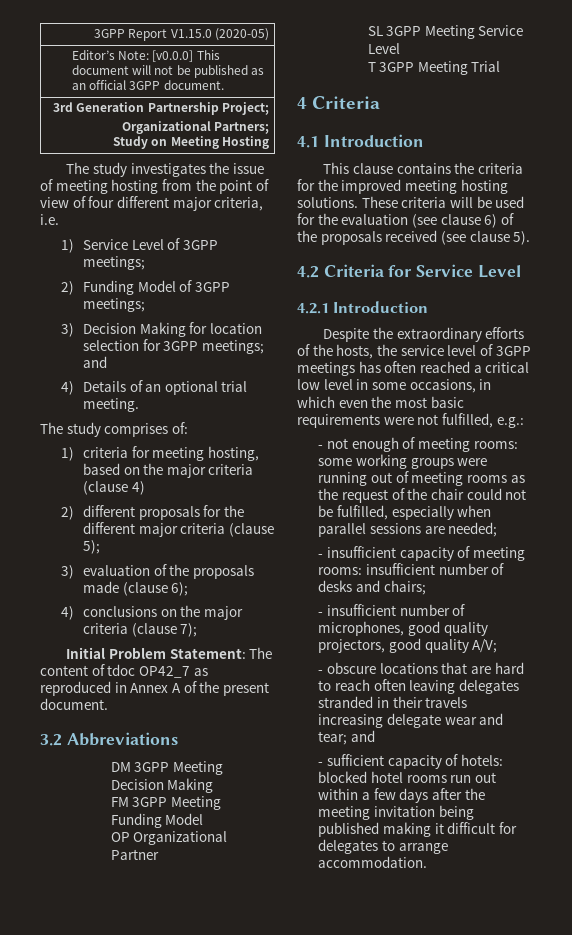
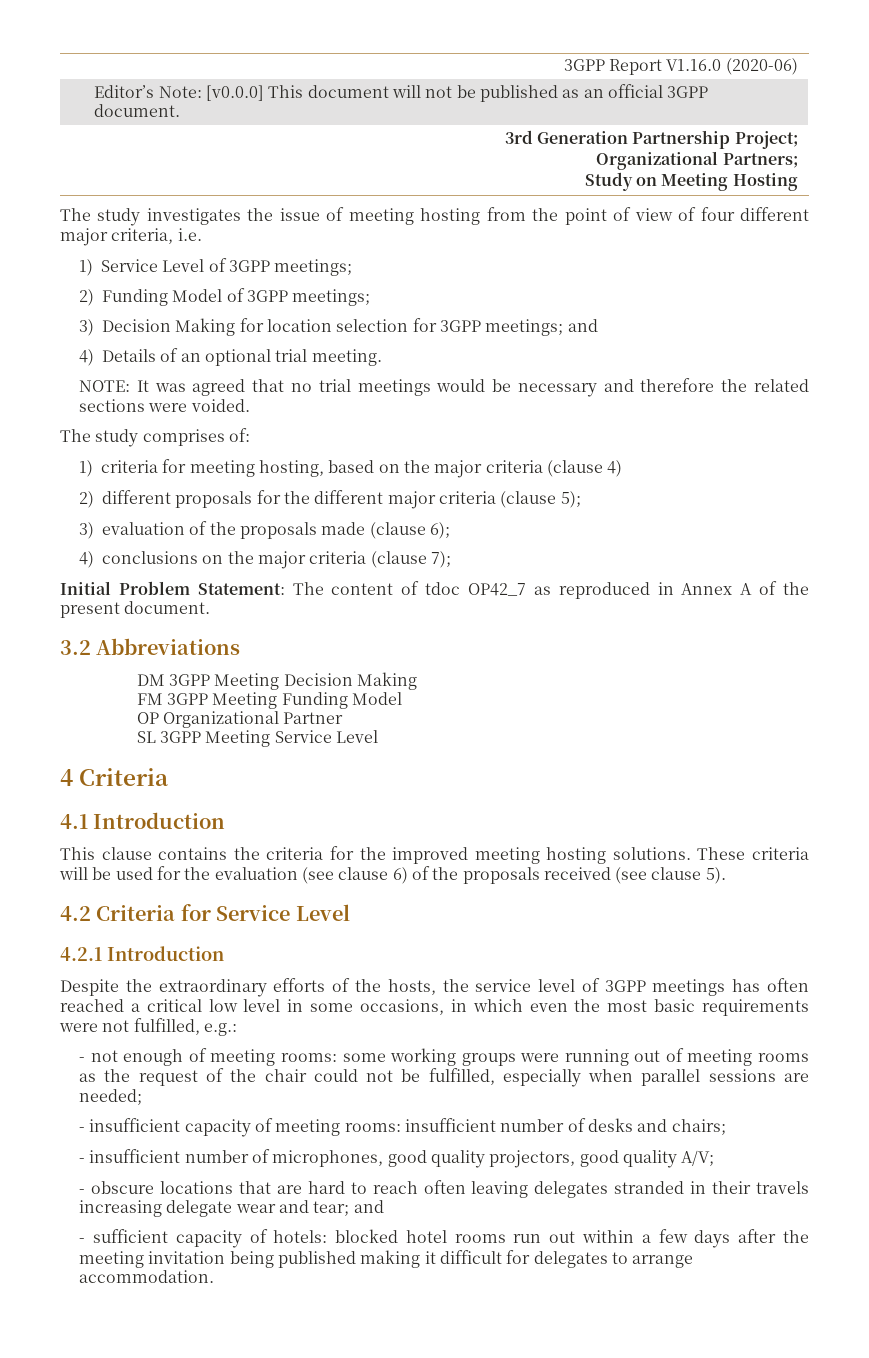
[170,28,269,41] V1.15.0 (2020-05) -> [666,58,798,75] V1.16.0 (2020-06)
(139, 405) none -> [79,378,809,397] [79,399,250,412] // NOTE: It was agreed that no trial meetings would be necessary and therefore the related sections were voided.
[367,61,501,75] // T 3GPP Meeting Trial -> (378, 736) none

